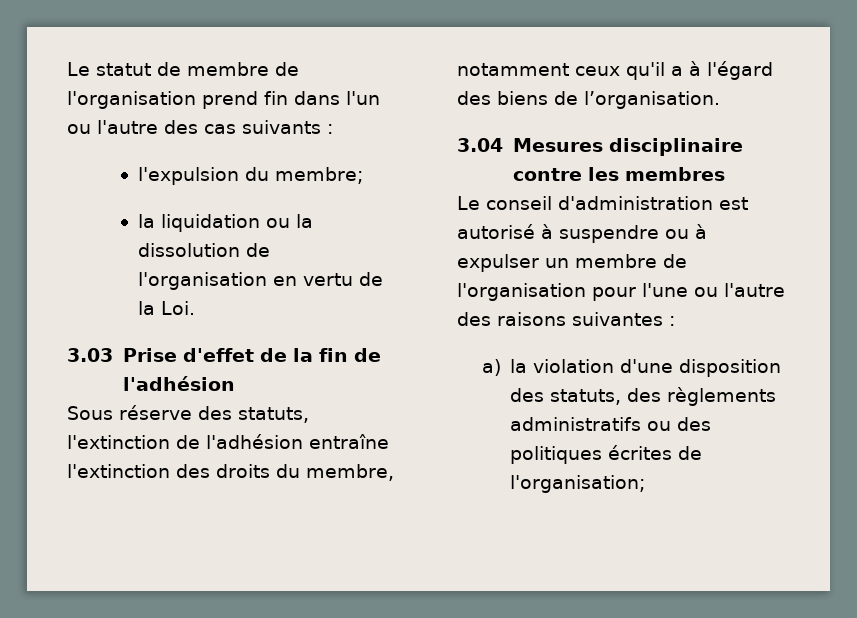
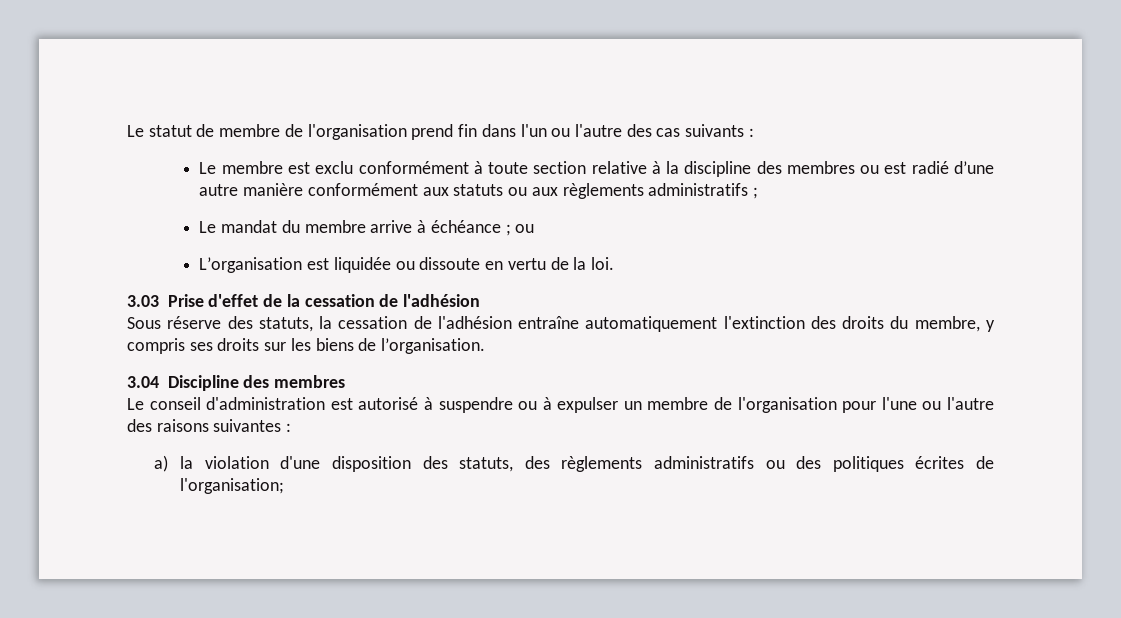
[137,167,363,185] [137,214,313,232] [137,243,270,257] [137,272,267,290] l'expulsion du membre; // la liquidation ou la dissolution de l'organisation -> [199,161,994,177] [199,183,759,199] [199,220,535,236] [199,257,481,273] Le membre est exclu conformément à toute section relative à la discipline des membres ou est radié d’une autre manière conformément aux statuts ou aux règlements administratifs ; // Le mandat du membre arrive à échéance ; ou // L’organisation est liquidée ou dissoute
[160,301,195,315] Loi. -> [591,257,615,270] loi.
[318,348,348,362] fin -> [304,294,375,307] cessation
[67,435,170,449] l'extinction -> [319,316,408,329] la cessation
(389, 441) none -> [585,316,718,332] automatiquement
[457,61,773,80] [457,91,491,105] notamment ceux qu'il a à l'égard des -> [985,320,995,332] [127,338,311,354] y compris ses droits sur les
[512,138,743,156] [512,167,619,181] Mesures disciplinaire contre les -> [167,375,270,391] Discipline des

